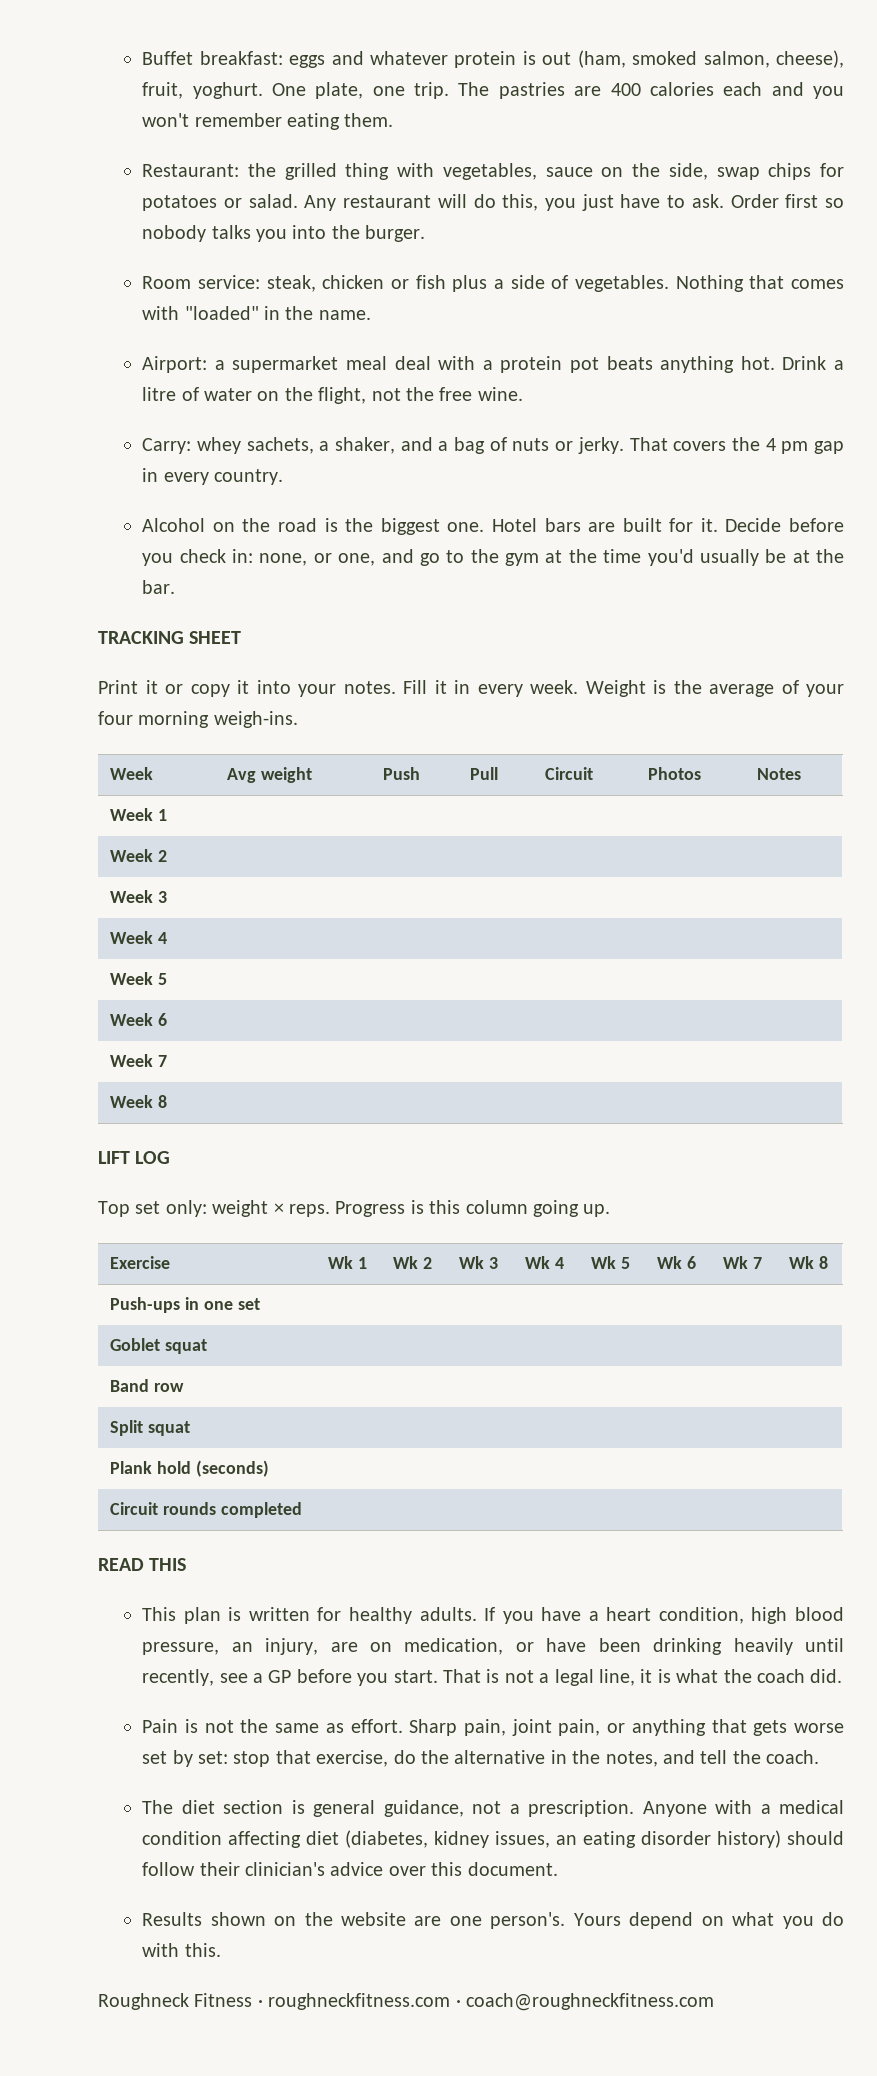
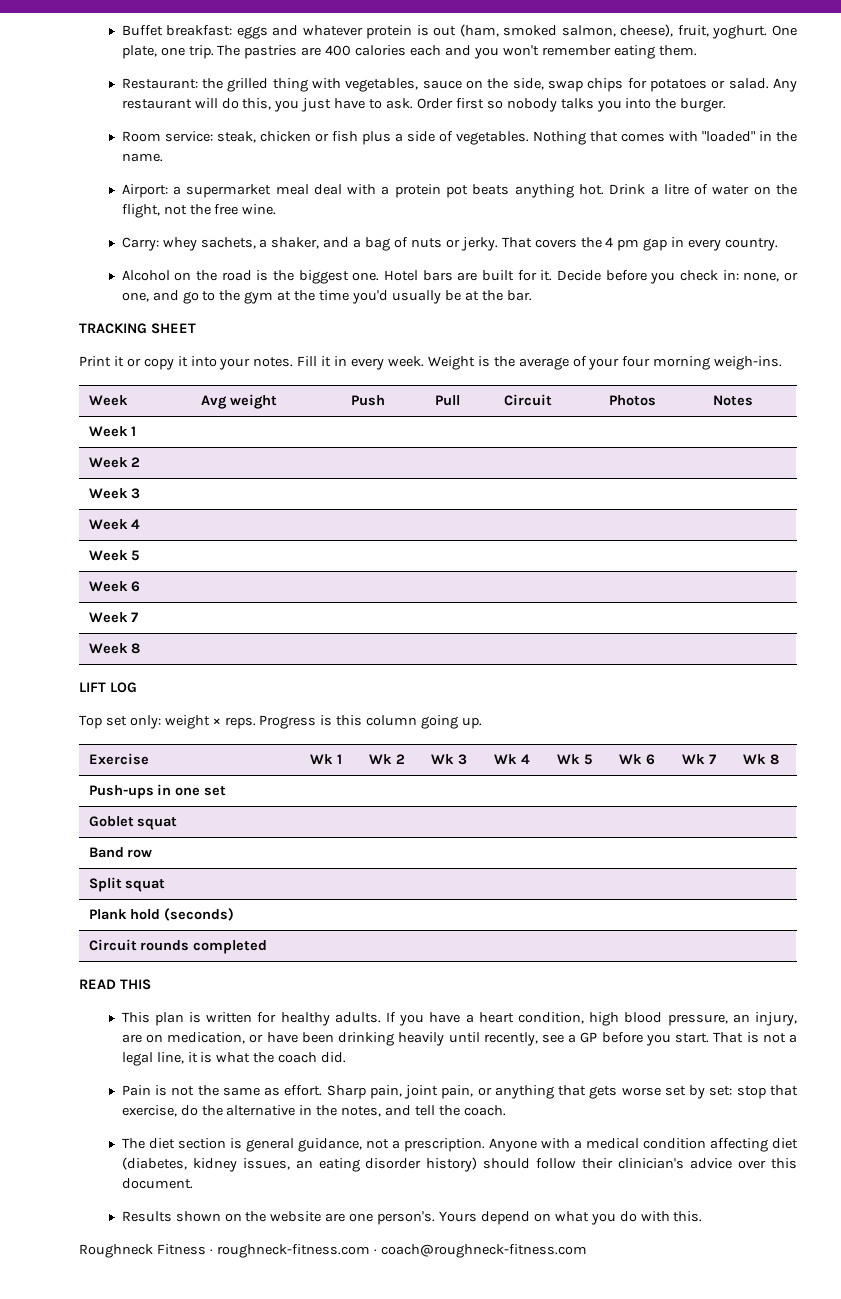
[268,1993,714,2011] roughneckfitness.com · coach@roughneckfitness.com -> [216,1244,587,1258] roughneck-fitness.com · coach@roughneck-fitness.com

